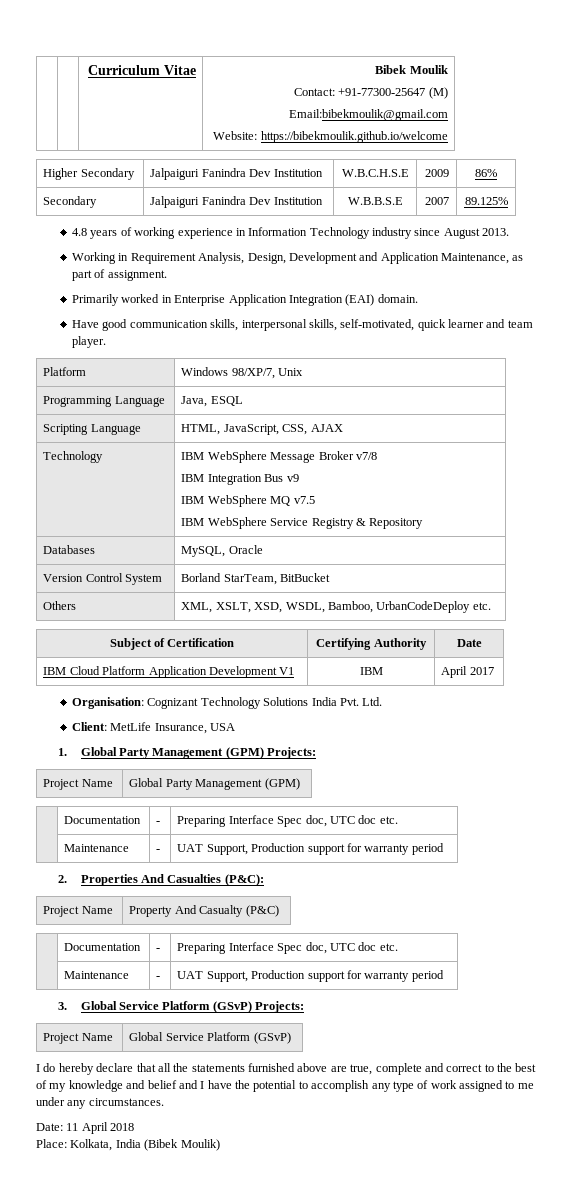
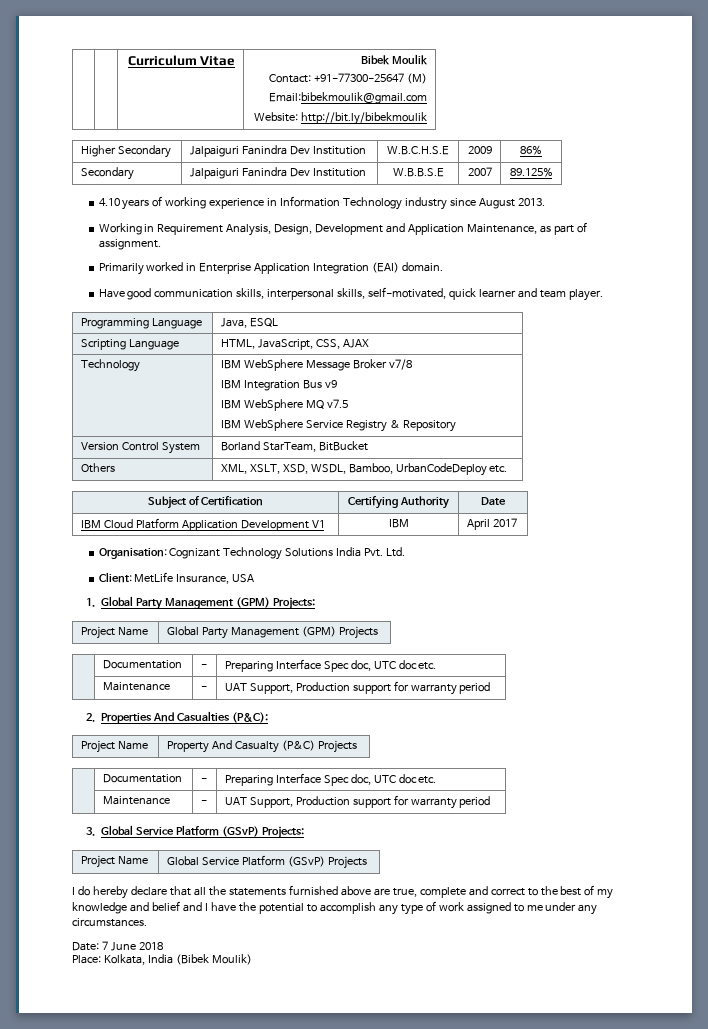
[260,131,448,143] https://bibekmoulik.github.io/welcome -> [301,112,428,125] http://bit.ly/bibekmoulik
[72,228,88,236] 4.8 -> [98,198,120,206] 4.10
[43,367,87,376] [181,367,304,379] // Platform | Windows 98/XP/7, Unix -> (604, 295) none
[43,545,96,554] [181,545,263,557] // Databases | MySQL, Oracle -> (456, 426) none
(300, 784) none -> [338,626,378,639] Projects
(279, 911) none -> [317,740,357,753] Projects
(291, 1038) none -> [327,856,367,869] Projects
[66,1122,108,1134] 11 April -> [101,941,136,951] 7 June

